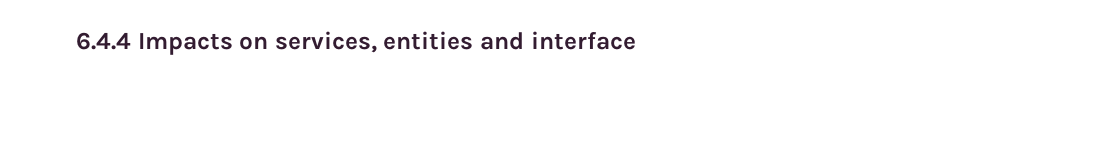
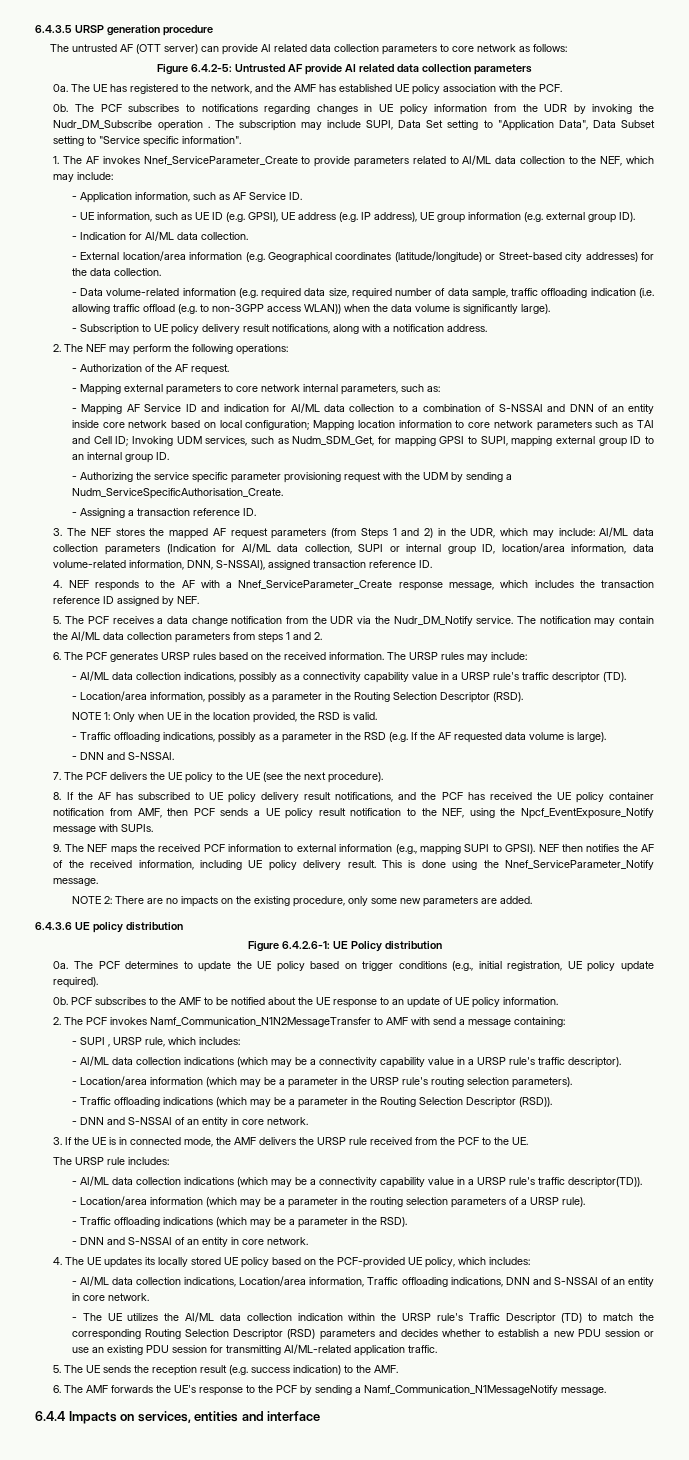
(76, 41) none -> [35,25,213,36] [50,44,568,55] [157,64,532,75] [53,84,563,95] [53,104,654,115] [53,120,656,131] [53,136,242,147] [53,155,655,167] [53,172,114,182] [71,192,302,203] [71,212,635,223] [71,231,248,241] [71,251,654,263] [71,268,161,276] [71,288,655,299] [71,304,550,314] [71,324,487,335] [53,344,289,355] [71,364,229,375] [71,384,440,395] [71,403,654,415] [71,420,655,431] [71,436,655,447] [71,452,169,463] [71,472,512,483] [71,488,283,499] [71,508,256,518] [53,527,655,539] [53,543,655,555] [53,560,433,570] [53,580,654,591] [53,596,200,606] [53,616,654,626] [53,631,323,643] [53,652,528,662] [71,671,626,683] [71,691,523,703] [71,712,377,723] [71,732,606,743] [71,752,174,760] [53,772,384,783] [53,792,655,803] [53,808,655,819] [53,824,154,834] [53,844,654,855] [53,860,654,871] [53,878,99,886] [71,896,532,907] [35,922,183,933] [247,941,442,952] [53,961,655,972] [53,977,99,988] [53,997,559,1008] [53,1017,566,1027] [71,1037,240,1047] [71,1056,621,1068] [71,1076,572,1088] [71,1097,552,1108] [71,1117,308,1127] [53,1137,529,1147] [53,1157,170,1165] [71,1176,642,1188] [71,1196,585,1208] [71,1217,407,1228] [71,1237,308,1247] [53,1257,531,1268] [71,1276,654,1287] [71,1293,149,1301] [71,1312,654,1324] [71,1329,654,1340] [71,1344,437,1356] [53,1365,399,1376] [53,1385,607,1396] 6.4.3.5 URSP generation procedure // The untrusted AF (OTT server) can provide AI related data collection parameters to core network as follows: // Figure 6.4.2-5: Untrusted AF provide AI related data collection parameters // 0a. The UE has registered to the network, and the AMF has established UE policy association with the PCF. // 0b. The PCF subscribes to notifications regarding changes in UE policy information from the UDR by invoking the Nudr_DM_Subscribe operation . The subscription may include SUPI, Data Set setting to "Application Data", Data Subset setting to "Service specific information". // 1. The AF invokes Nnef_ServiceParameter_Create to provide parameters related to AI/ML data collection to the NEF, which may include: // - Application information, such as AF Service ID. // - UE information, such as UE ID (e.g. GPSI), UE address (e.g. IP address), UE group information (e.g. external group ID). // - Indication for AI/ML data collection. // - External location/area information (e.g. Geographical coordinates (latitude/longitude) or Street-based city addresses) for the data collection. // - Data volume-related information (e.g. required data size, required number of data sample, traffic offloading indication (i.e. allowing traffic offload (e.g. to non-3GPP access WLAN)) when the data volume is significantly large). // - Subscription to UE policy delivery result notifications, along with a notification address. // 2. The NEF may perform the following operations: // - Authorization of the AF request. // - Mapping external parameters to core network internal parameters, such as: // - Mapping AF Service ID and indication for AI/ML data collection to a combination of S-NSSAI and DNN of an entity inside core network based on local configuration; Mapping location information to core network parameters such as TAI and Cell ID; Invoking UDM services, such as Nudm_SDM_Get, for mapping GPSI to SUPI, mapping external group ID to an internal group ID. // - Authorizing the service specific parameter provisioning request with the UDM by sending a Nudm_ServiceSpecificAuthorisation_Create. // - Assigning a transaction reference ID. // 3. The NEF stores the mapped AF request parameters (from Steps 1 and 2) in the UDR, which may include: AI/ML data collection parameters (Indication for AI/ML data collection, SUPI or internal group ID, location/area information, data volume-related information, DNN, S-NSSAI), assigned transaction reference ID. // 4. NEF responds to the AF with a Nnef_ServiceParameter_Create response message, which includes the transaction reference ID assigned by NEF. // 5. The PCF receives a data change notification from the UDR via the Nudr_DM_Notify service. The notification may contain the AI/ML data collection parameters from steps 1 and 2. // 6. The PCF generates URSP rules based on the received information. The URSP rules may include: // - AI/ML data collection indications, possibly as a connectivity capability value in a URSP rule's traffic descriptor (TD). // - Location/area information, possibly as a parameter in the Routing Selection Descriptor (RSD). // NOTE 1: Only when UE in the location provided, the RSD is valid. // - Traffic offloading indications, possibly as a parameter in the RSD (e.g. If the AF requested data volume is large). // - DNN and S-NSSAI. // 7. The PCF delivers the UE policy to the UE (see the next procedure). // 8. If the AF has subscribed to UE policy delivery result notifications, and the PCF has received the UE policy container notification from AMF, then PCF sends a UE policy result notification to the NEF, using the Npcf_EventExposure_Notify message with SUPIs. // 9. The NEF maps the received PCF information to external information (e.g., mapping SUPI to GPSI). NEF then notifies the AF of the received information, including UE policy delivery result. This is done using the Nnef_ServiceParameter_Notify message. // NOTE 2: There are no impacts on the existing procedure, only some new parameters are added. // 6.4.3.6 UE policy distribution // Figure 6.4.2.6-1: UE Policy distribution // 0a. The PCF determines to update the UE policy based on trigger conditions (e.g., initial registration, UE policy update required). // 0b. PCF subscribes to the AMF to be notified about the UE response to an update of UE policy information. // 2. The PCF invokes Namf_Communication_N1N2MessageTransfer to AMF with send a message containing: // - SUPI , URSP rule, which includes: // - AI/ML data collection indications (which may be a connectivity capability value in a URSP rule's traffic descriptor). // - Location/area information (which may be a parameter in the URSP rule's routing selection parameters). // - Traffic offloading indications (which may be a parameter in the Routing Selection Descriptor (RSD)). // - DNN and S-NSSAI of an entity in core network. // 3. If the UE is in connected mode, the AMF delivers the URSP rule received from the PCF to the UE. // The URSP rule includes: // - AI/ML data collection indications (which may be a connectivity capability value in a URSP rule's traffic descriptor(TD)). // - Location/area information (which may be a parameter in the routing selection parameters of a URSP rule). // - Traffic offloading indications (which may be a parameter in the RSD). // - DNN and S-NSSAI of an entity in core network. // 4. The UE updates its locally stored UE policy based on the PCF-provided UE policy, which includes: // - AI/ML data collection indications, Location/area information, Traffic offloading indications, DNN and S-NSSAI of an entity in core network. // - The UE utilizes the AI/ML data collection indication within the URSP rule's Traffic Descriptor (TD) to match the corresponding Routing Selection Descriptor (RSD) parameters and decides whether to establish a new PDU session or use an existing PDU session for transmitting AI/ML-related application traffic. // 5. The UE sends the reception result (e.g. success indication) to the AMF. // 6. The AMF forwards the UE's response to the PCF by sending a Namf_Communication_N1MessageNotify message. //

